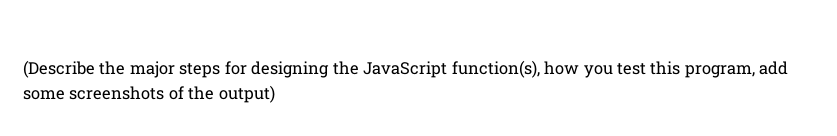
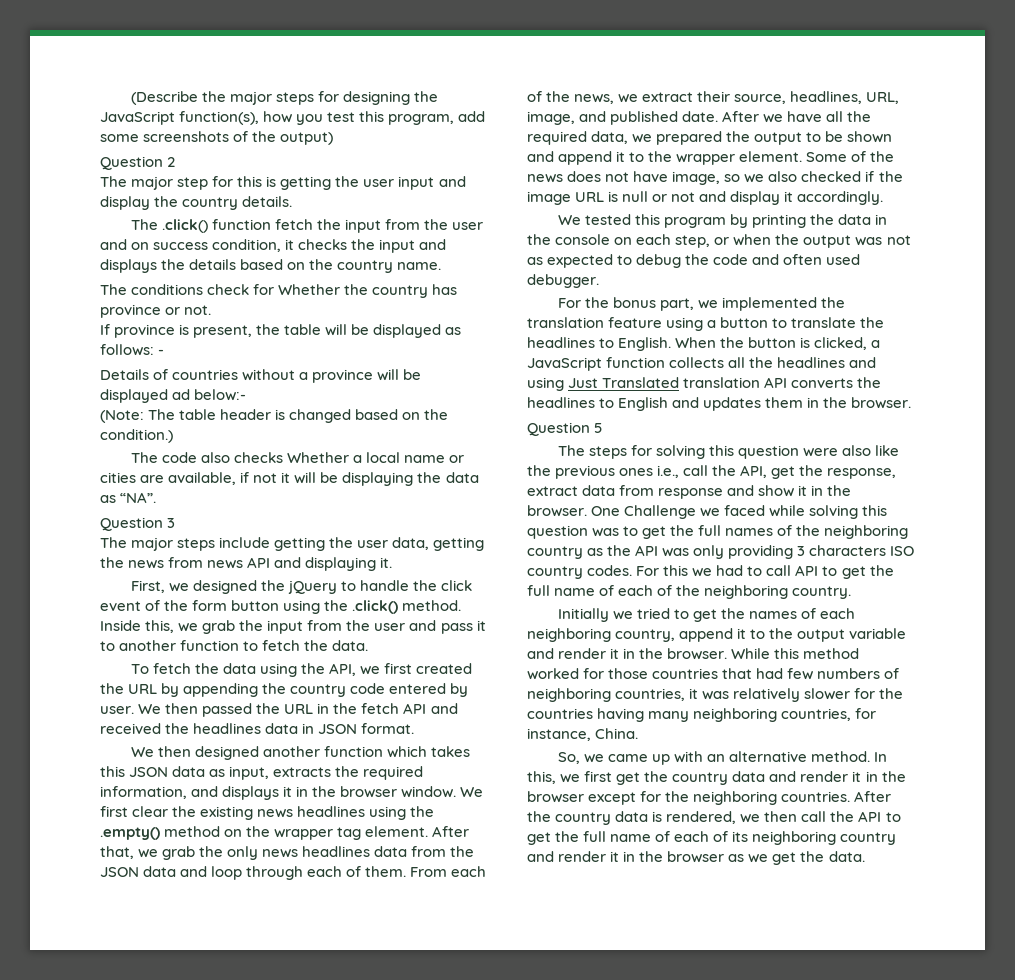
(275, 94) none -> [100,156,176,170] [100,176,466,190] [100,196,293,210] [130,219,484,233] [100,239,447,253] [100,259,442,273] [100,284,458,298] [100,304,212,318] [100,324,462,338] [100,344,165,356] [100,369,422,383] [100,389,247,403] [100,409,449,423] [100,429,173,443] [130,452,465,463] [100,472,479,486] [100,492,157,503] [100,517,176,531] [100,537,485,551] [100,557,393,571] [130,580,473,594] [100,600,462,614] [100,620,486,634] [100,640,369,651] [130,663,473,677] [100,683,469,697] [100,703,458,717] [100,723,415,734] [130,746,471,760] [100,766,424,780] [100,786,484,800] [100,806,435,820] [100,826,470,840] [100,846,475,860] [100,866,487,880] [527,91,900,104] [527,111,872,125] [527,131,893,145] [527,151,895,165] [527,171,903,185] [527,191,884,205] [557,214,888,228] [527,234,911,248] [527,254,861,268] [527,274,599,288] [557,297,846,311] [527,317,885,331] [527,337,881,351] [527,357,877,371] [527,377,882,391] [527,397,912,411] [527,422,604,436] [557,445,900,459] [527,465,897,479] [527,485,852,499] [527,505,888,519] [527,525,909,539] [527,545,915,559] [527,565,894,579] [527,585,852,599] [557,608,856,622] [527,628,907,642] [527,648,860,660] [527,668,900,680] [527,688,904,702] [527,708,877,722] [527,728,639,741] [557,751,888,765] [527,771,906,785] [527,791,892,805] [527,811,901,825] [527,831,897,845] [527,851,865,865] // Question 2 // The major step for this is getting the user input and display the country details. // The .click() function fetch the input from the user and on success condition, it checks the input and displays the details based on the country name. // The conditions check for Whether the country has province or not. // If province is present, the table will be displayed as follows: - // Details of countries without a province will be displayed ad below:- // (Note: The table header is changed based on the condition.) // The code also checks Whether a local name or cities are available, if not it will be displaying the data as “NA”. // Question 3 // The major steps include getting the user data, getting the news from news API and displaying it. // First, we designed the jQuery to handle the click event of the form button using the .click() method. Inside this, we grab the input from the user and pass it to another function to fetch the data. // To fetch the data using the API, we first created the URL by appending the country code entered by user. We then passed the URL in the fetch API and received the headlines data in JSON format. // We then designed another function which takes this JSON data as input, extracts the required information, and displays it in the browser window. We first clear the existing news headlines using the .empty() method on the wrapper tag element. After that, we grab the only news headlines data from the JSON data and loop through each of them. From each of the news, we extract their source, headlines, URL, image, and published date. After we have all the required data, we prepared the output to be shown and append it to the wrapper element. Some of the news does not have image, so we also checked if the image URL is null or not and display it accordingly. // We tested this program by printing the data in the console on each step, or when the output was not as expected to debug the code and often used debugger. // For the bonus part, we implemented the translation feature using a button to translate the headlines to English. When the button is clicked, a JavaScript function collects all the headlines and using Just Translated translation API converts the headlines to English and updates them in the browser. // Question 5 // The steps for solving this question were also like the previous ones i.e., call the API, get the response, extract data from response and show it in the browser. One Challenge we faced while solving this question was to get the full names of the neighboring country as the API was only providing 3 characters ISO country codes. For this we had to call API to get the full name of each of the neighboring country. // Initially we tried to get the names of each neighboring country, append it to the output variable and render it in the browser. While this method worked for those countries that had few numbers of neighboring countries, it was relatively slower for the countries having many neighboring countries, for instance, China. // So, we came up with an alternative method. In this, we first get the country data and render it in the browser except for the neighboring countries. After the country data is rendered, we then call the API to get the full name of each of its neighboring country and render it in the browser as we get the data.

